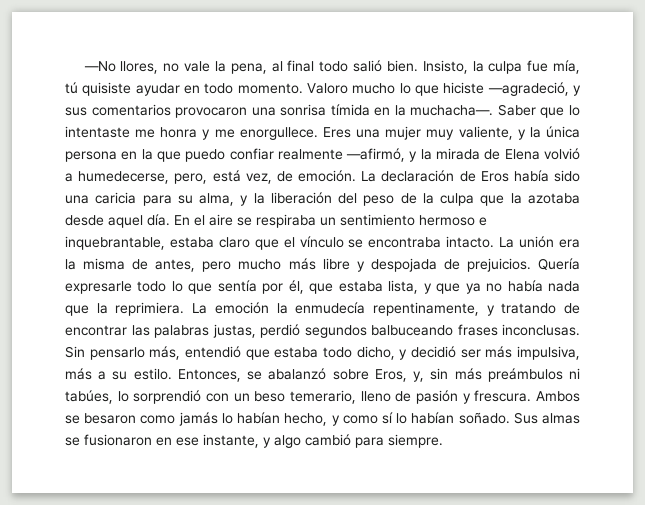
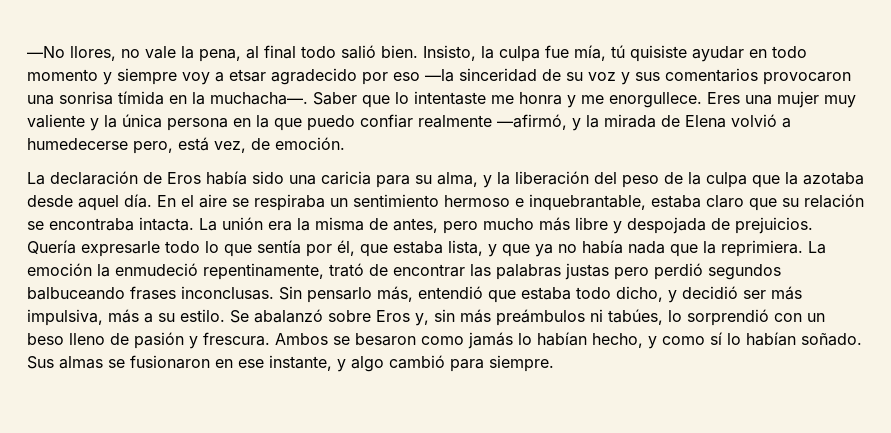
[237,82,569,96] momento. Valoro mucho lo que hiciste —agradeció, -> [27,68,616,85] momento y siempre voy a etsar agradecido por eso —la sinceridad de su voz
[458,126,513,140] valiente, -> [27,114,85,128] valiente
[78,171,170,184] humedecerse, -> [27,138,128,150] humedecerse
(356, 176) none -> (345, 143) //
[283,236,344,248] el vínculo -> [782,194,864,208] su relación
[446,236,495,248] intacto. -> [139,217,194,231] intacta.
[295,302,557,316] enmudecía repentinamente, y tratando -> [115,263,364,280] enmudeció repentinamente, trató
[212,324,256,338] justas, -> [565,263,649,280] justas pero
[177,369,263,382] Entonces, se -> [230,310,249,323] Se
[374,369,407,382] Eros, -> [376,310,410,322] Eros
[289,390,356,404] temerario, -> (64, 339) none

